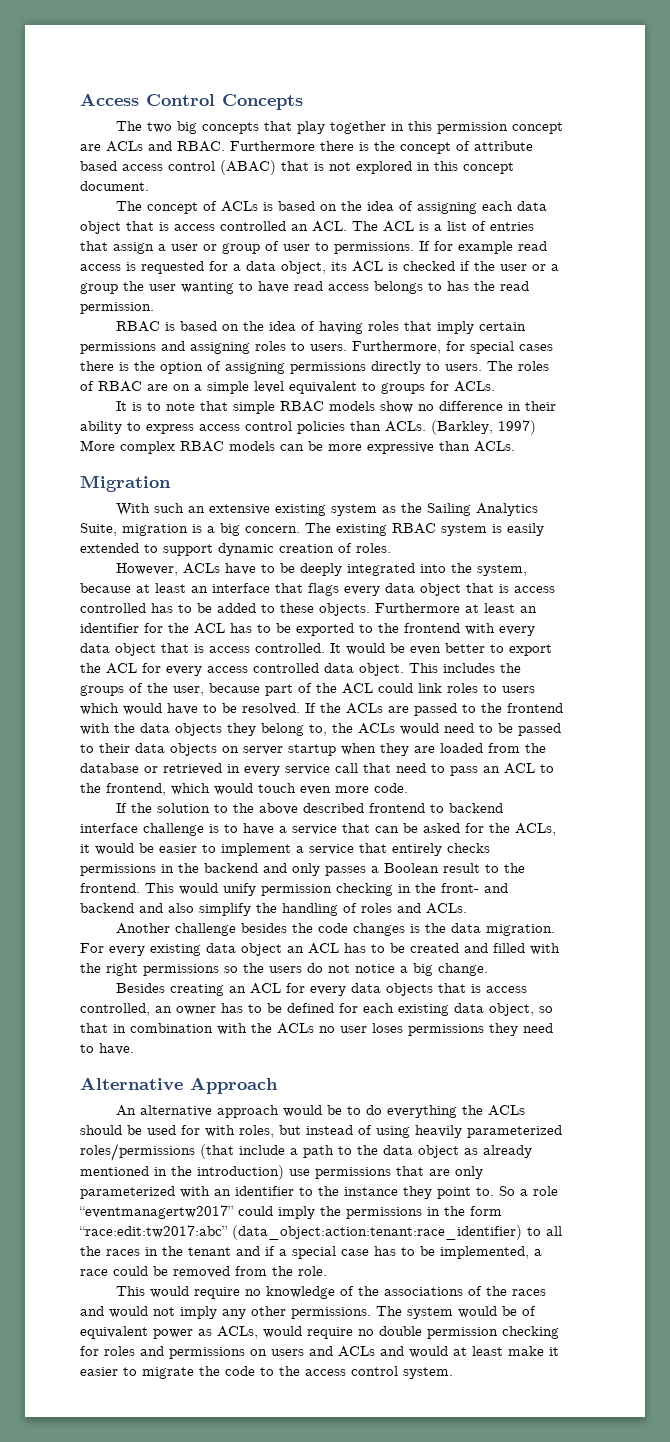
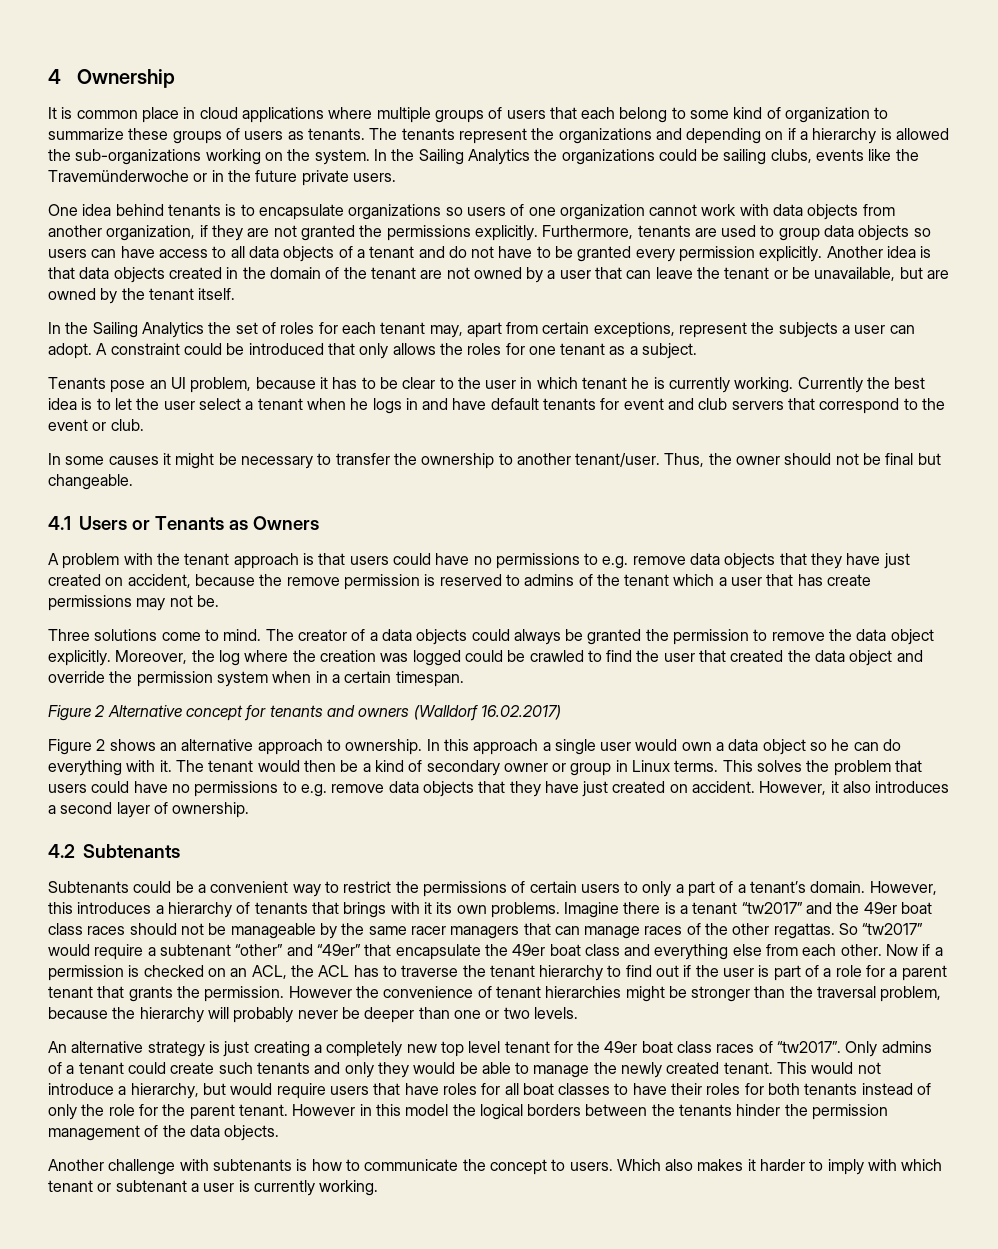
[80,93,303,110] [115,121,563,134] [80,141,533,154] [80,160,514,175] [80,181,149,191] [115,201,547,214] [80,221,534,234] [80,241,547,254] [80,261,559,274] [80,281,529,294] [80,302,154,314] [115,321,526,334] [80,341,553,354] [80,361,549,374] [80,381,495,394] [115,401,556,414] [80,420,536,435] [80,440,515,454] [80,475,171,492] [115,503,538,516] [80,523,544,536] [80,543,391,556] [115,563,527,576] [80,583,555,596] [80,603,537,616] [80,623,535,636] [80,643,552,656] [80,663,521,676] [80,683,535,696] [80,703,563,716] [80,723,561,736] [80,743,546,756] [80,763,554,776] [80,783,408,796] [115,803,503,815] [80,823,556,836] [80,843,490,856] [80,863,525,876] [80,883,508,896] [80,903,467,916] [115,923,555,936] [80,943,560,956] [80,963,488,976] [115,983,527,996] [80,1003,553,1016] [80,1023,553,1036] [80,1043,134,1055] [80,1077,278,1094] [115,1105,525,1118] [80,1125,562,1138] [80,1143,532,1161] [80,1165,483,1180] [80,1186,558,1199] [79,1205,502,1219] [79,1225,562,1240] [80,1246,542,1259] [80,1266,327,1278] [115,1286,546,1299] [80,1306,536,1319] [80,1326,559,1339] [80,1346,559,1359] [80,1366,453,1379] Access Control Concepts // The two big concepts that play together in this permission concept are ACLs and RBAC. Furthermore there is the concept of attribute based access control (ABAC) that is not explored in this concept document. // The concept of ACLs is based on the idea of assigning each data object that is access controlled an ACL. The ACL is a list of entries that assign a user or group of user to permissions. If for example read access is requested for a data object, its ACL is checked if the user or a group the user wanting to have read access belongs to has the read permission. // RBAC is based on the idea of having roles that imply certain permissions and assigning roles to users. Furthermore, for special cases there is the option of assigning permissions directly to users. The roles of RBAC are on a simple level equivalent to groups for ACLs. // It is to note that simple RBAC models show no difference in their ability to express access control policies than ACLs. (Barkley, 1997) More complex RBAC models can be more expressive than ACLs. // Migration // With such an extensive existing system as the Sailing Analytics Suite, migration is a big concern. The existing RBAC system is easily extended to support dynamic creation of roles. // However, ACLs have to be deeply integrated into the system, because at least an interface that flags every data object that is access controlled has to be added to these objects. Furthermore at least an identifier for the ACL has to be exported to the frontend with every data object that is access controlled. It would be even better to export the ACL for every access controlled data object. This includes the groups of the user, because part of the ACL could link roles to users which would have to be resolved. If the ACLs are passed to the frontend with the data objects they belong to, the ACLs would need to be passed to their data objects on server startup when they are loaded from the database or retrieved in every service call that need to pass an ACL to the frontend, which would touch even more code. // If the solution to the above described frontend to backend interface challenge is to have a service that can be asked for the ACLs, it would be easier to implement a service that entirely checks permissions in the backend and only passes a Boolean result to the frontend. This would unify permission checking in the front- and backend and also simplify the handling of roles and ACLs. // Another challenge besides the code changes is the data migration. For every existing data object an ACL has to be created and filled with the right permissions so the users do not notice a big change. // Besides creating an ACL for every data objects that is access controlled, an owner has to be defined for each existing data object, so that in combination with the ACLs no user loses permissions they need to have. // Alternative Approach // An alternative approach would be to do everything the ACLs should be used for with roles, but instead of using heavily parameterized roles/permissions (that include a path to the data object as already mentioned in the introduction) use permissions that are only parameterized with an identifier to the instance they point to. So a role “eventmanagertw2017” could imply the permissions in the form “race:edit:tw2017:abc” (data_object:action:tenant:race_identifier) to all the races in the tenant and if a special case has to be implemented, a race could be removed from the role. // This would require no knowledge of the associations of the races and would not imply any other permissions. The system would be of equivalent power as ACLs, would require no double permission checking for roles and permissions on users and ACLs and would at least make it easier to migrate the code to the access control system. -> [48,69,175,88] [48,107,889,123] [48,128,950,144] [48,149,919,165] [48,170,396,186] [48,204,895,220] [48,225,931,241] [48,246,932,262] [48,267,950,283] [48,288,236,304] [48,322,915,338] [48,343,698,359] [48,377,926,393] [48,398,946,414] [48,419,144,431] [48,453,941,469] [48,474,133,490] [48,516,319,530] [48,553,910,569] [48,574,872,590] [48,595,219,611] [48,629,934,645] [48,650,923,666] [48,671,464,687] [48,705,561,721] [48,739,902,755] [48,760,923,776] [48,781,950,797] [48,802,250,818] [48,844,180,858] [48,881,937,897] [48,902,933,918] [48,923,924,939] [48,944,943,960] [48,965,947,981] [48,986,942,1002] [48,1007,578,1023] [48,1041,932,1057] [48,1062,881,1078] [48,1083,932,1099] [48,1104,889,1120] [48,1125,280,1141] [48,1159,943,1175] [48,1180,379,1196] 4 Ownership // It is common place in cloud applications where multiple groups of users that each belong to some kind of organization to summarize these groups of users as tenants. The tenants represent the organizations and depending on if a hierarchy is allowed the sub-organizations working on the system. In the Sailing Analytics the organizations could be sailing clubs, events like the Travemünderwoche or in the future private users. // One idea behind tenants is to encapsulate organizations so users of one organization cannot work with data objects from another organization, if they are not granted the permissions explicitly. Furthermore, tenants are used to group data objects so users can have access to all data objects of a tenant and do not have to be granted every permission explicitly. Another idea is that data objects created in the domain of the tenant are not owned by a user that can leave the tenant or be unavailable, but are owned by the tenant itself. // In the Sailing Analytics the set of roles for each tenant may, apart from certain exceptions, represent the subjects a user can adopt. A constraint could be introduced that only allows the roles for one tenant as a subject. // Tenants pose an UI problem, because it has to be clear to the user in which tenant he is currently working. Currently the best idea is to let the user select a tenant when he logs in and have default tenants for event and club servers that correspond to the event or club. // In some causes it might be necessary to transfer the ownership to another tenant/user. Thus, the owner should not be final but changeable. // 4.1 Users or Tenants as Owners // A problem with the tenant approach is that users could have no permissions to e.g. remove data objects that they have just created on accident, because the remove permission is reserved to admins of the tenant which a user that has create permissions may not be. // Three solutions come to mind. The creator of a data objects could always be granted the permission to remove the data object explicitly. Moreover, the log where the creation was logged could be crawled to find the user that created the data object and override the permission system when in a certain timespan. // Figure 2 Alternative concept for tenants and owners (Walldorf 16.02.2017) // Figure 2 shows an alternative approach to ownership. In this approach a single user would own a data object so he can do everything with it. The tenant would then be a kind of secondary owner or group in Linux terms. This solves the problem that users could have no permissions to e.g. remove data objects that they have just created on accident. However, it also introduces a second layer of ownership. // 4.2 Subtenants // Subtenants could be a convenient way to restrict the permissions of certain users to only a part of a tenant’s domain. However, this introduces a hierarchy of tenants that brings with it its own problems. Imagine there is a tenant “tw2017” and the 49er boat class races should not be manageable by the same racer managers that can manage races of the other regattas. So “tw2017” would require a subtenant “other” and “49er” that encapsulate the 49er boat class and everything else from each other. Now if a permission is checked on an ACL, the ACL has to traverse the tenant hierarchy to find out if the user is part of a role for a parent tenant that grants the permission. However the convenience of tenant hierarchies might be stronger than the traversal problem, because the hierarchy will probably never be deeper than one or two levels. // An alternative strategy is just creating a completely new top level tenant for the 49er boat class races of “tw2017”. Only admins of a tenant could create such tenants and only they would be able to manage the newly created tenant. This would not introduce a hierarchy, but would require users that have roles for all boat classes to have their roles for both tenants instead of only the role for the parent tenant. However in this model the logical borders between the tenants hinder the permission management of the data objects. // Another challenge with subtenants is how to communicate the concept to users. Which also makes it harder to imply with which tenant or subtenant a user is currently working.

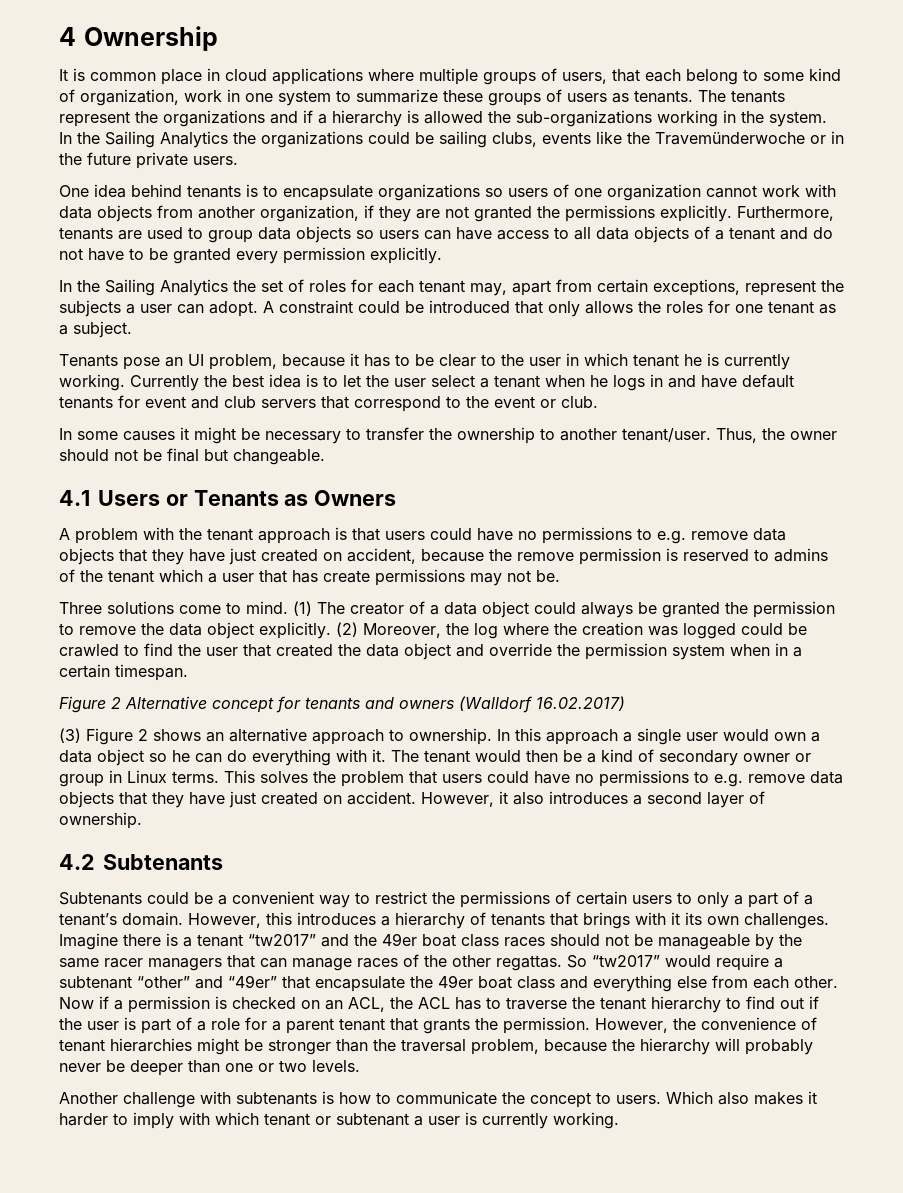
[506,110,546,119] users -> [562,72,607,84] users,
[785,107,871,123] organization -> [80,89,331,106] organization, work in one system
[686,128,784,144] depending on -> (298, 117) none
[264,152,283,161] on -> [723,110,736,123] in
[826,246,932,258] [48,267,950,283] [48,288,236,304] Another idea is that data objects created in the domain of the tenant are not owned by a user that can leave the tenant or be unavailable, but are owned by the tenant itself. -> (442, 255) none
(262, 635) none -> [293,601,312,616] (1)
[416,629,468,645] objects -> [482,601,529,618] object
(111, 658) none -> [336,622,358,637] (2)
(561, 712) none -> [59,728,81,743] (3)
[490,902,560,918] problems. -> [744,913,829,929] challenges.
[288,986,352,998] However -> [595,1018,668,1033] However,
[48,1041,932,1057] [48,1062,881,1078] [48,1083,932,1099] [48,1104,889,1120] [48,1125,280,1141] // An alternative strategy is just creating a completely new top level tenant for the 49er boat class races of “tw2017”. Only admins of a tenant could create such tenants and only they would be able to manage the newly created tenant. This would not introduce a hierarchy, but would require users that have roles for all boat classes to have their roles for both tenants instead of only the role for the parent tenant. However in this model the logical borders between the tenants hinder the permission management of the data objects. -> (360, 1066) none

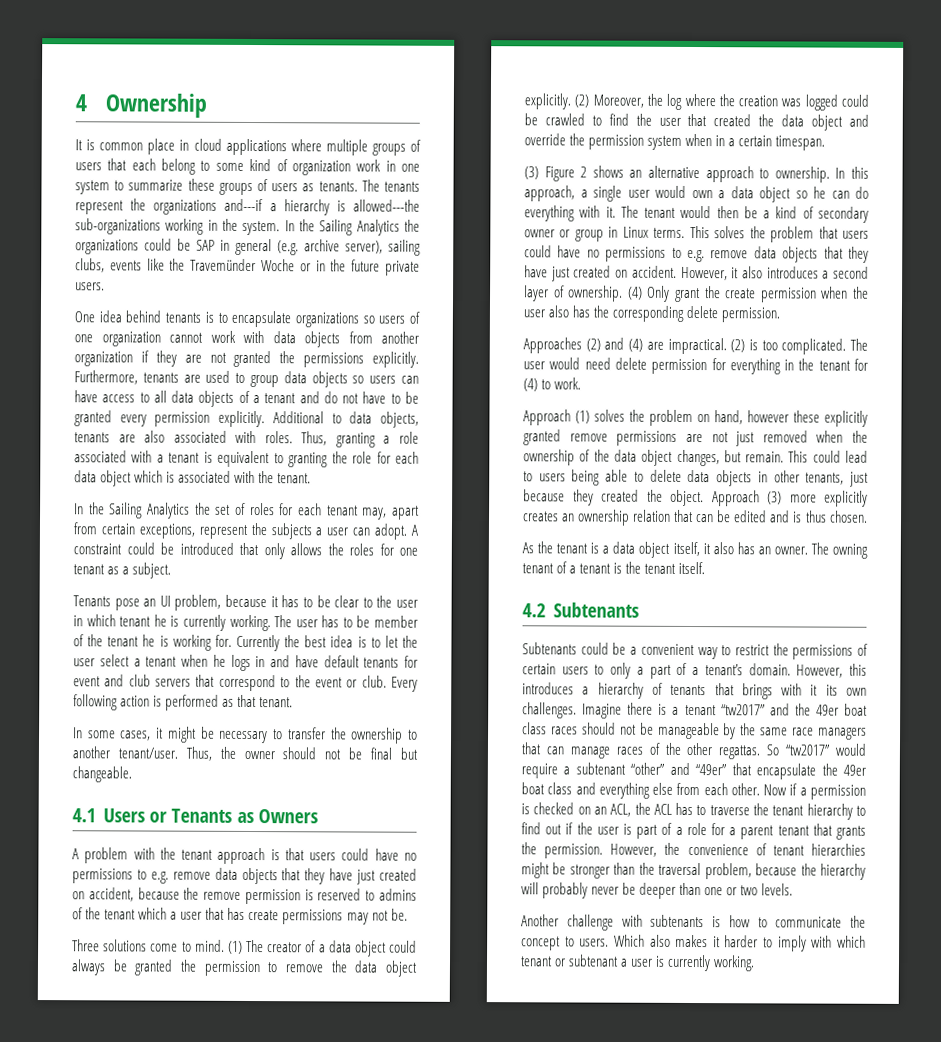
[562,72,607,84] users, -> [75,162,102,171] users
[80,89,179,106] organization, -> [291,160,351,176] organization
[270,110,313,124] and if -> [224,198,264,212] and---if
[424,111,511,124] allowed the -> [353,199,421,212] allowed---the
(434, 138) none -> [196,238,383,256] SAP in general (e.g. archive server),
[655,132,805,145] Travemünderwoche -> [190,258,295,272] Travemünder Woche
[260,205,359,222] organization, -> [74,351,133,367] organization
(442, 255) none -> [272,411,420,428] [74,430,419,448] [74,450,419,468] [74,470,312,487] Additional to data objects, tenants are also associated with roles. Thus, granting a role associated with a tenant is equivalent to granting the role for each data object which is associated with the tenant.
(125, 382) none -> [274,615,418,628] [73,634,232,651] The user has to be member of the tenant he is working for.
(598, 402) none -> [391,676,419,692] [73,694,294,711] Every following action is performed as that tenant.
[123,431,175,441] causes -> [120,730,152,741] cases,
[59,696,625,713] // Figure 2 Alternative concept for tenants and owners (Walldorf 16.02.2017) -> (826, 143) none
[546,729,618,745] approach -> [524,185,575,202] approach,
(142, 820) none -> [627,285,869,303] [523,305,781,323] [523,337,868,355] [523,357,868,375] [523,377,582,392] [523,409,868,427] [523,429,868,447] [523,449,868,467] [523,469,869,487] [523,489,868,507] [522,509,868,526] [522,541,868,559] [522,561,706,575] (4) Only grant the create permission when the user also has the corresponding delete permission. // Approaches (2) and (4) are impractical. (2) is too complicated. The user would need delete permission for everything in the tenant for (4) to work. // Approach (1) solves the problem on hand, however these explicitly granted remove permissions are not just removed when the ownership of the data object changes, but remain. This could lead to users being able to delete data objects in other tenants, just because they created the object. Approach (3) more explicitly creates an ownership relation that can be edited and is thus chosen. // As the tenant is a data object itself, it also has an owner. The owning tenant of a tenant is the tenant itself.
[104,958,143,968] racer -> [792,727,815,736] race

